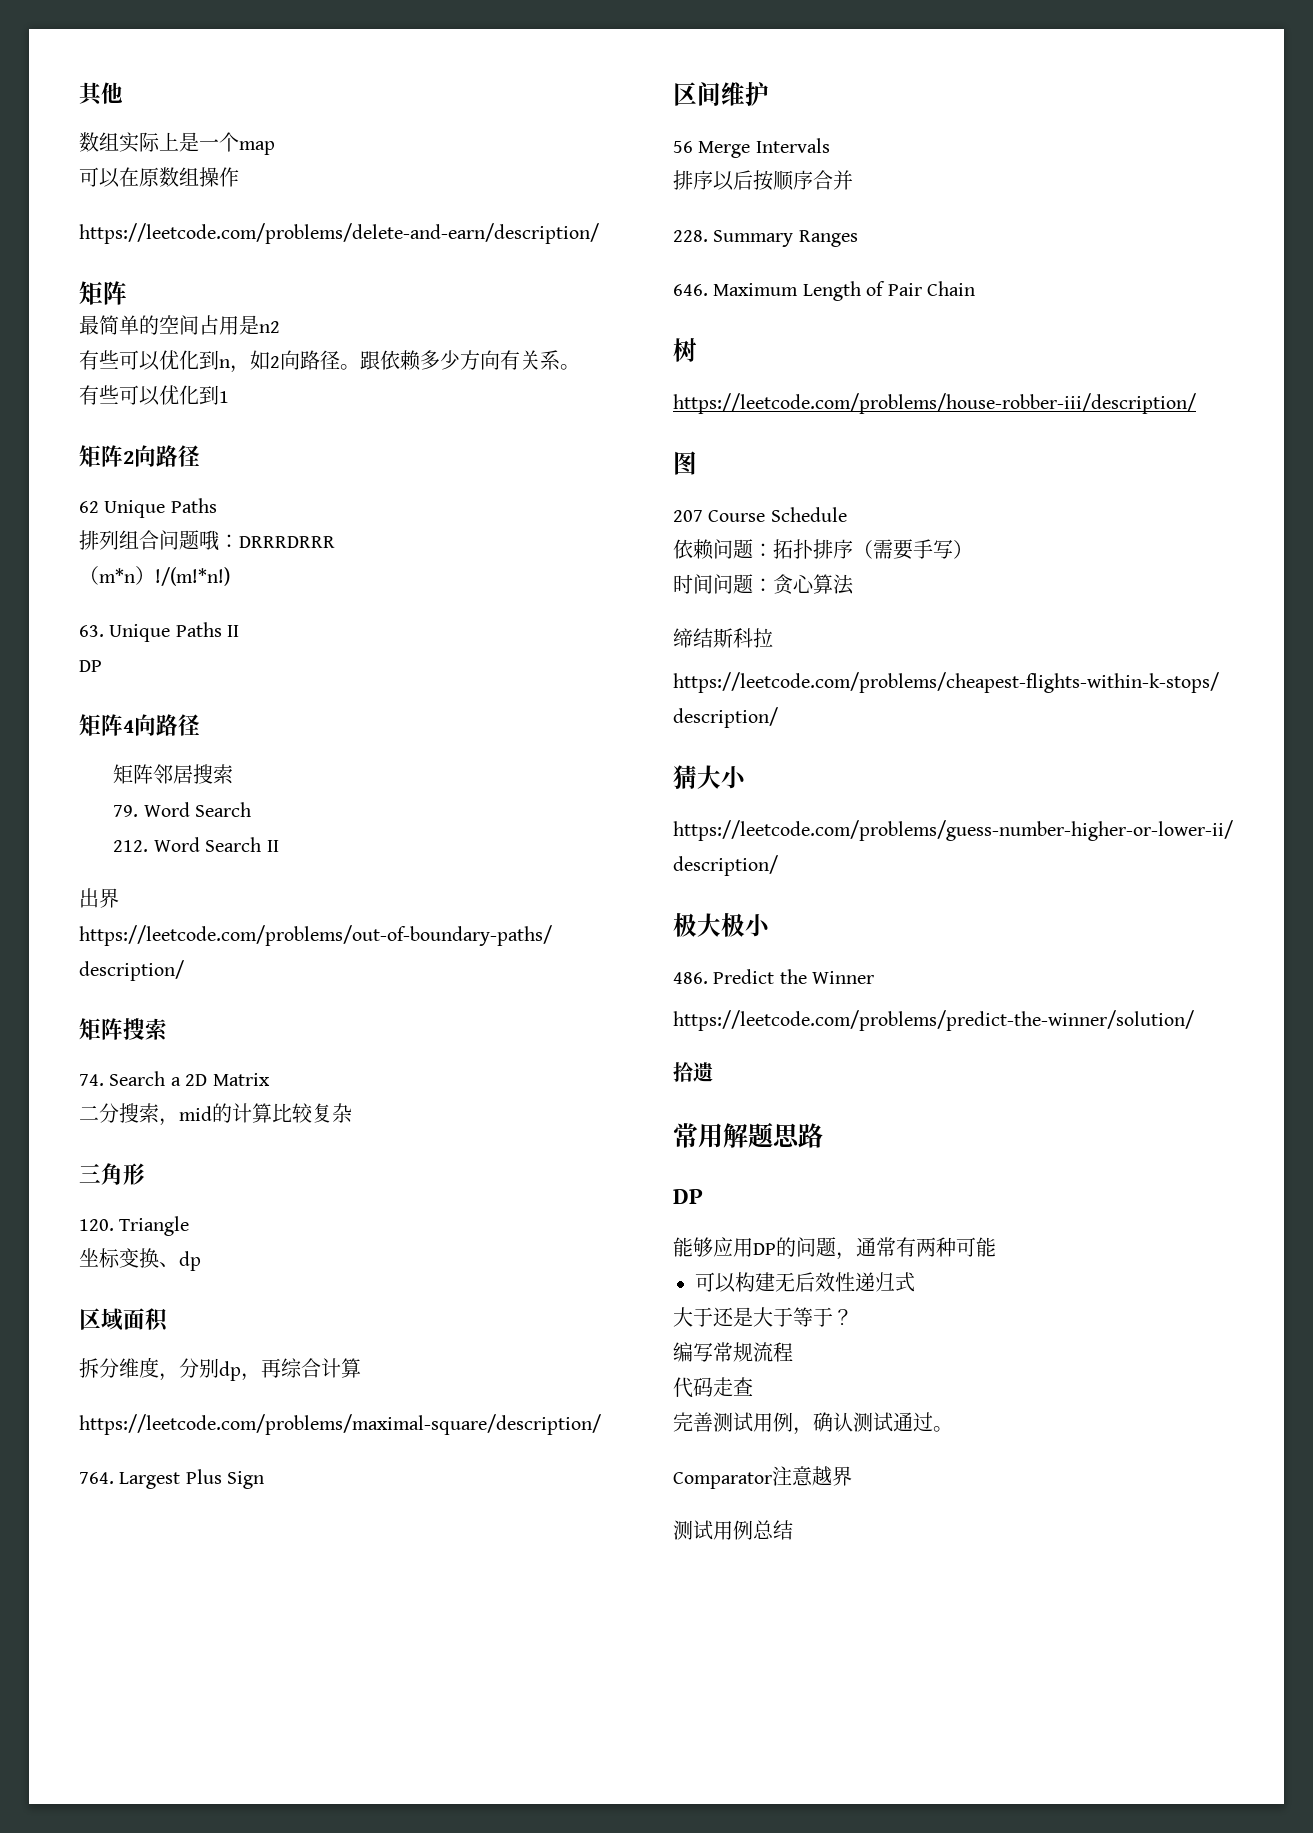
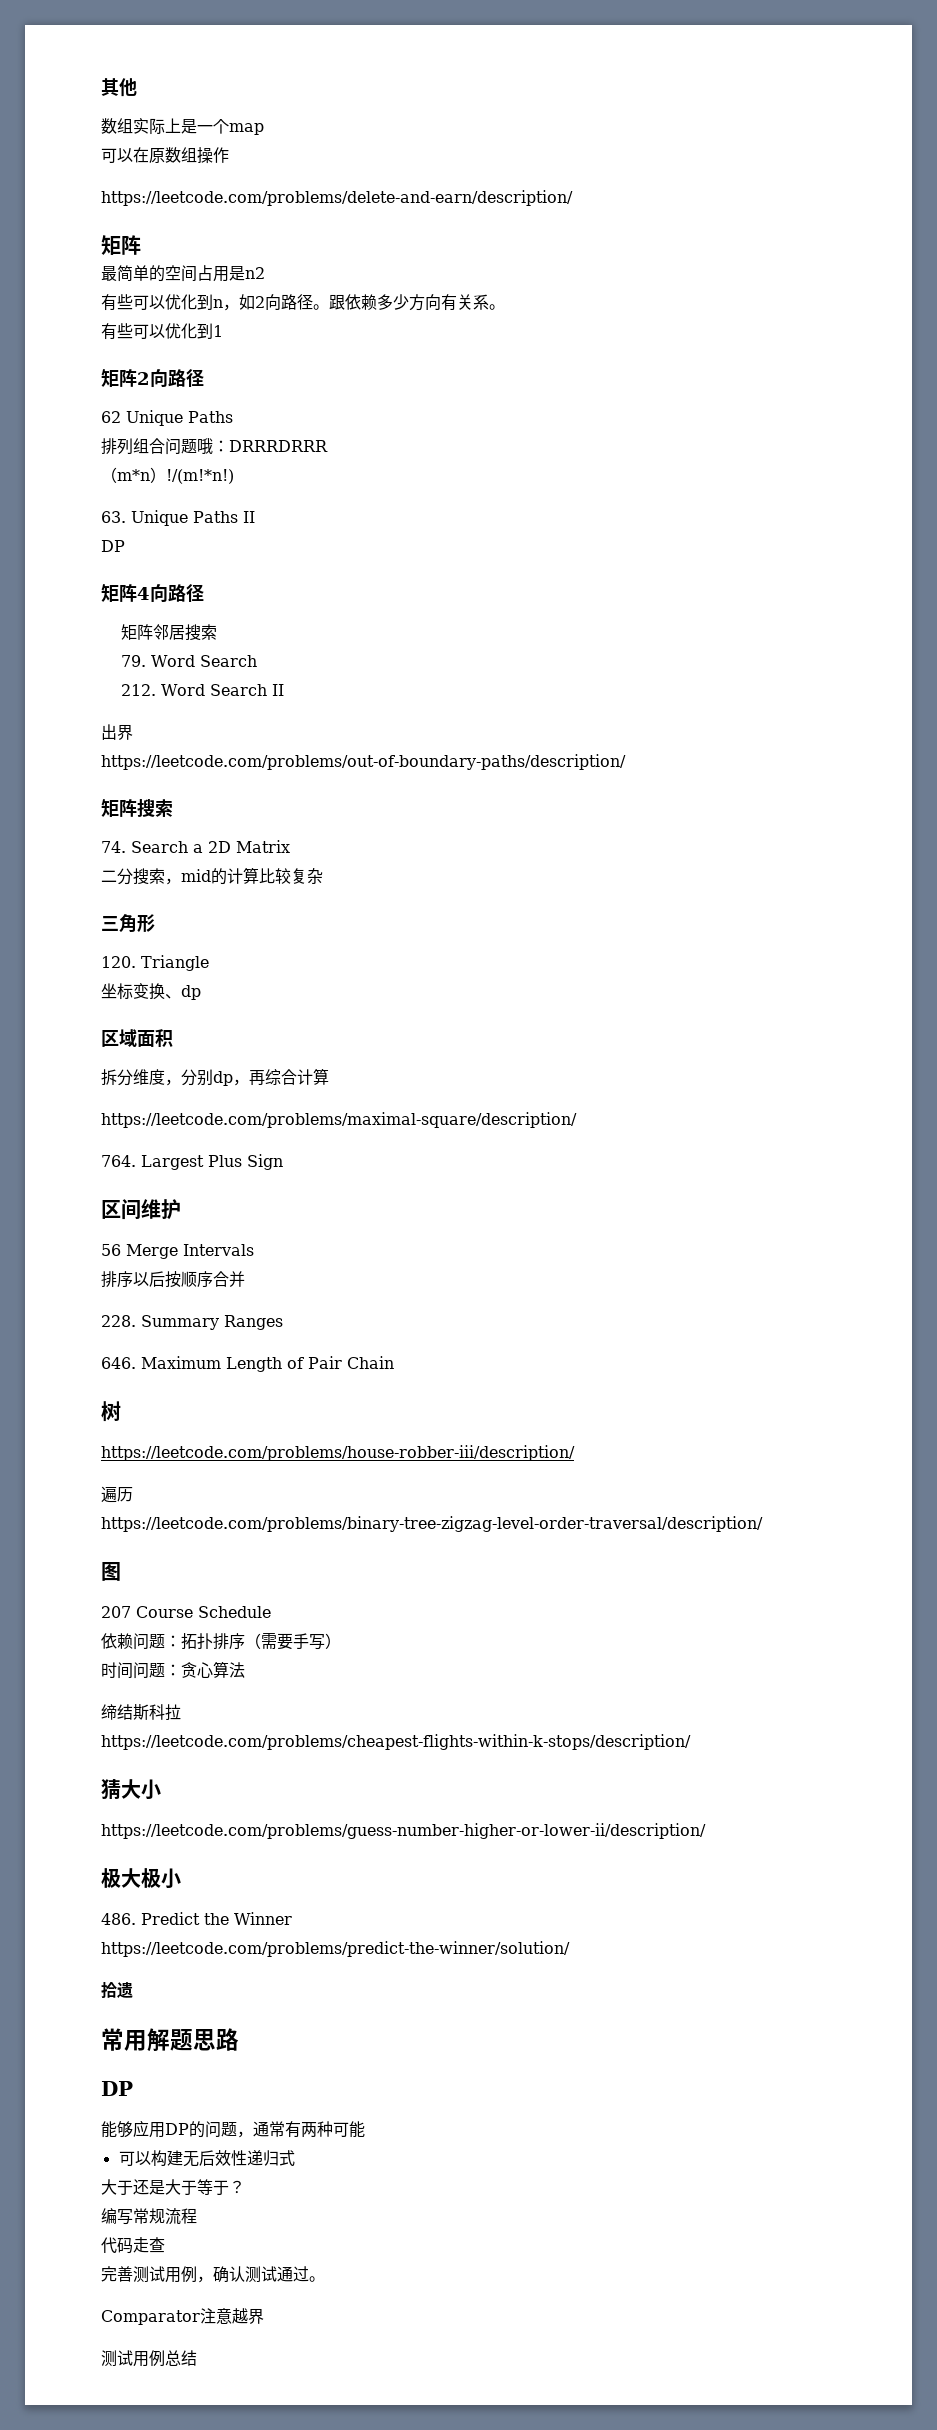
(1196, 403) none -> [101,1486,133,1503] [101,1516,763,1532] // 遍历 // https://leetcode.com/problems/binary-tree-zigzag-level-order-traversal/description/

